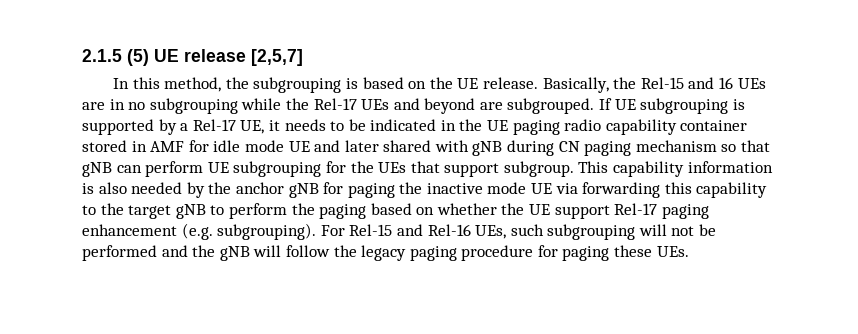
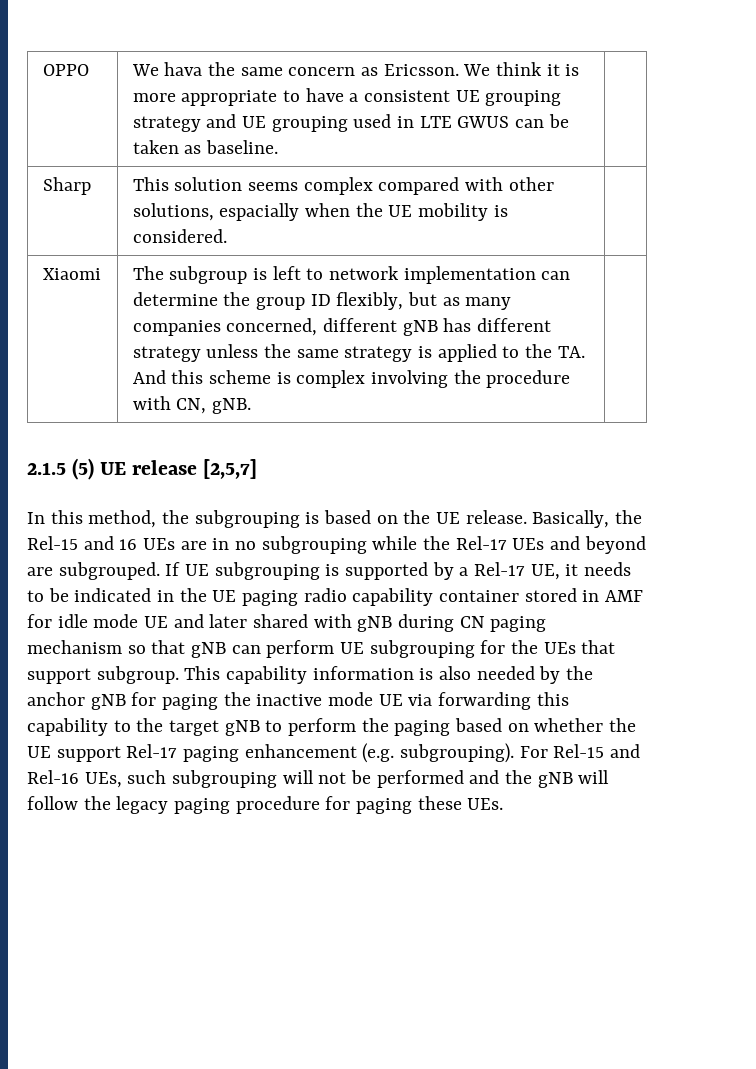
(82, 55) none -> [42,64,89,76] [131,62,580,76] [132,88,562,106] [132,114,569,132] [132,140,279,154] [42,177,91,195] [132,177,554,195] [132,203,508,221] [132,229,227,243] [42,268,101,280] [132,266,571,284] [132,292,512,310] [132,318,552,336] [132,344,585,362] [132,370,571,388] [132,396,252,414] OPPO | We hava the same concern as Ericsson. We think it is more appropriate to have a consistent UE grouping strategy and UE grouping used in LTE GWUS can be taken as baseline. | // Sharp | This solution seems complex compared with other solutions, espacially when the UE mobility is considered. | // Xiaomi | The subgroup is left to network implementation can determine the group ID flexibly, but as many companies concerned, different gNB has different strategy unless the same strategy is applied to the TA. And this scheme is complex involving the procedure with CN, gNB. | //

